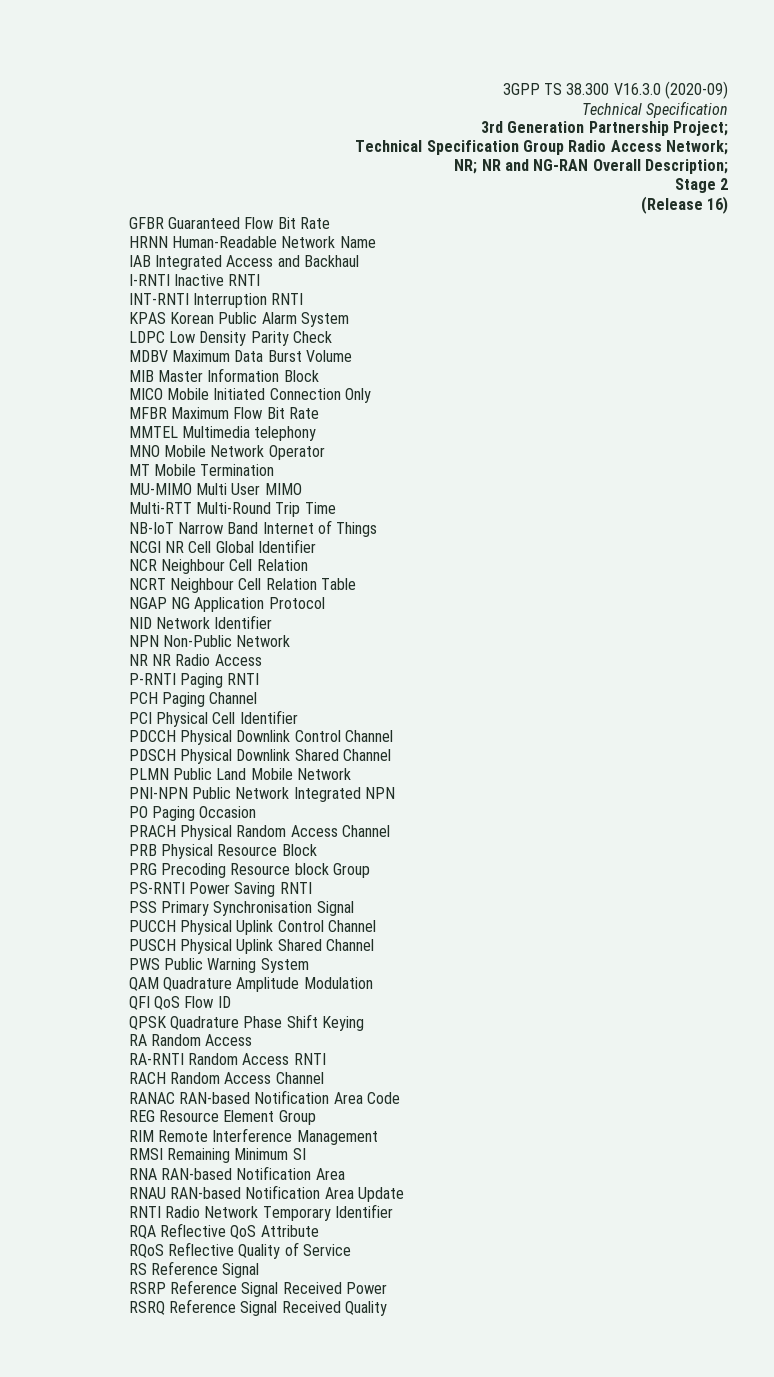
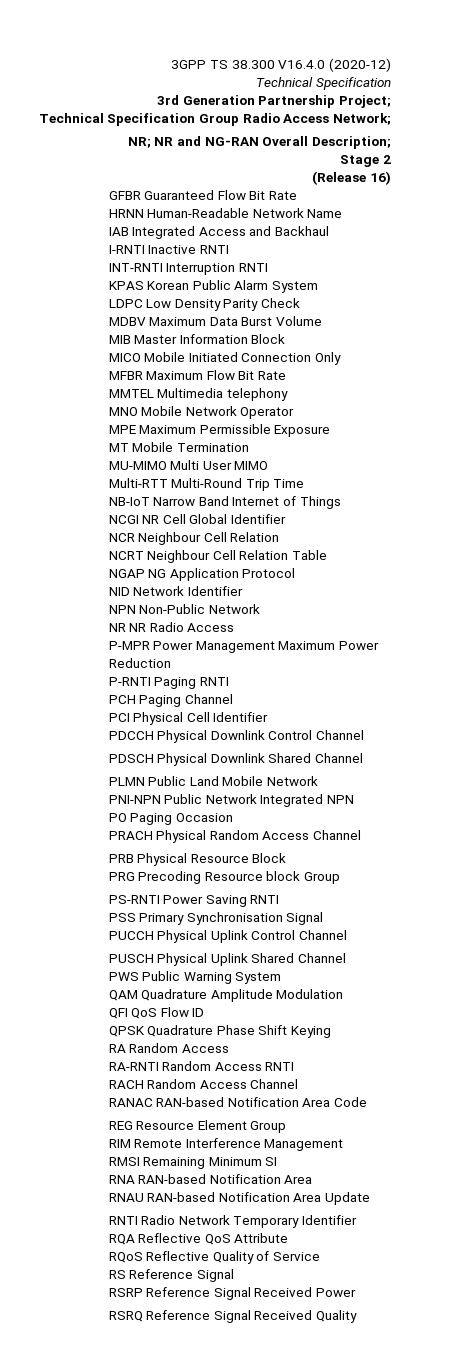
[613,81,729,99] V16.3.0 (2020-09) -> [278,58,391,72] V16.4.0 (2020-12)
(325, 452) none -> [108,424,331,437] // MPE Maximum Permissible Exposure
(262, 660) none -> [108,641,380,653] [108,658,171,668] // P-MPR Power Management Maximum Power Reduction

